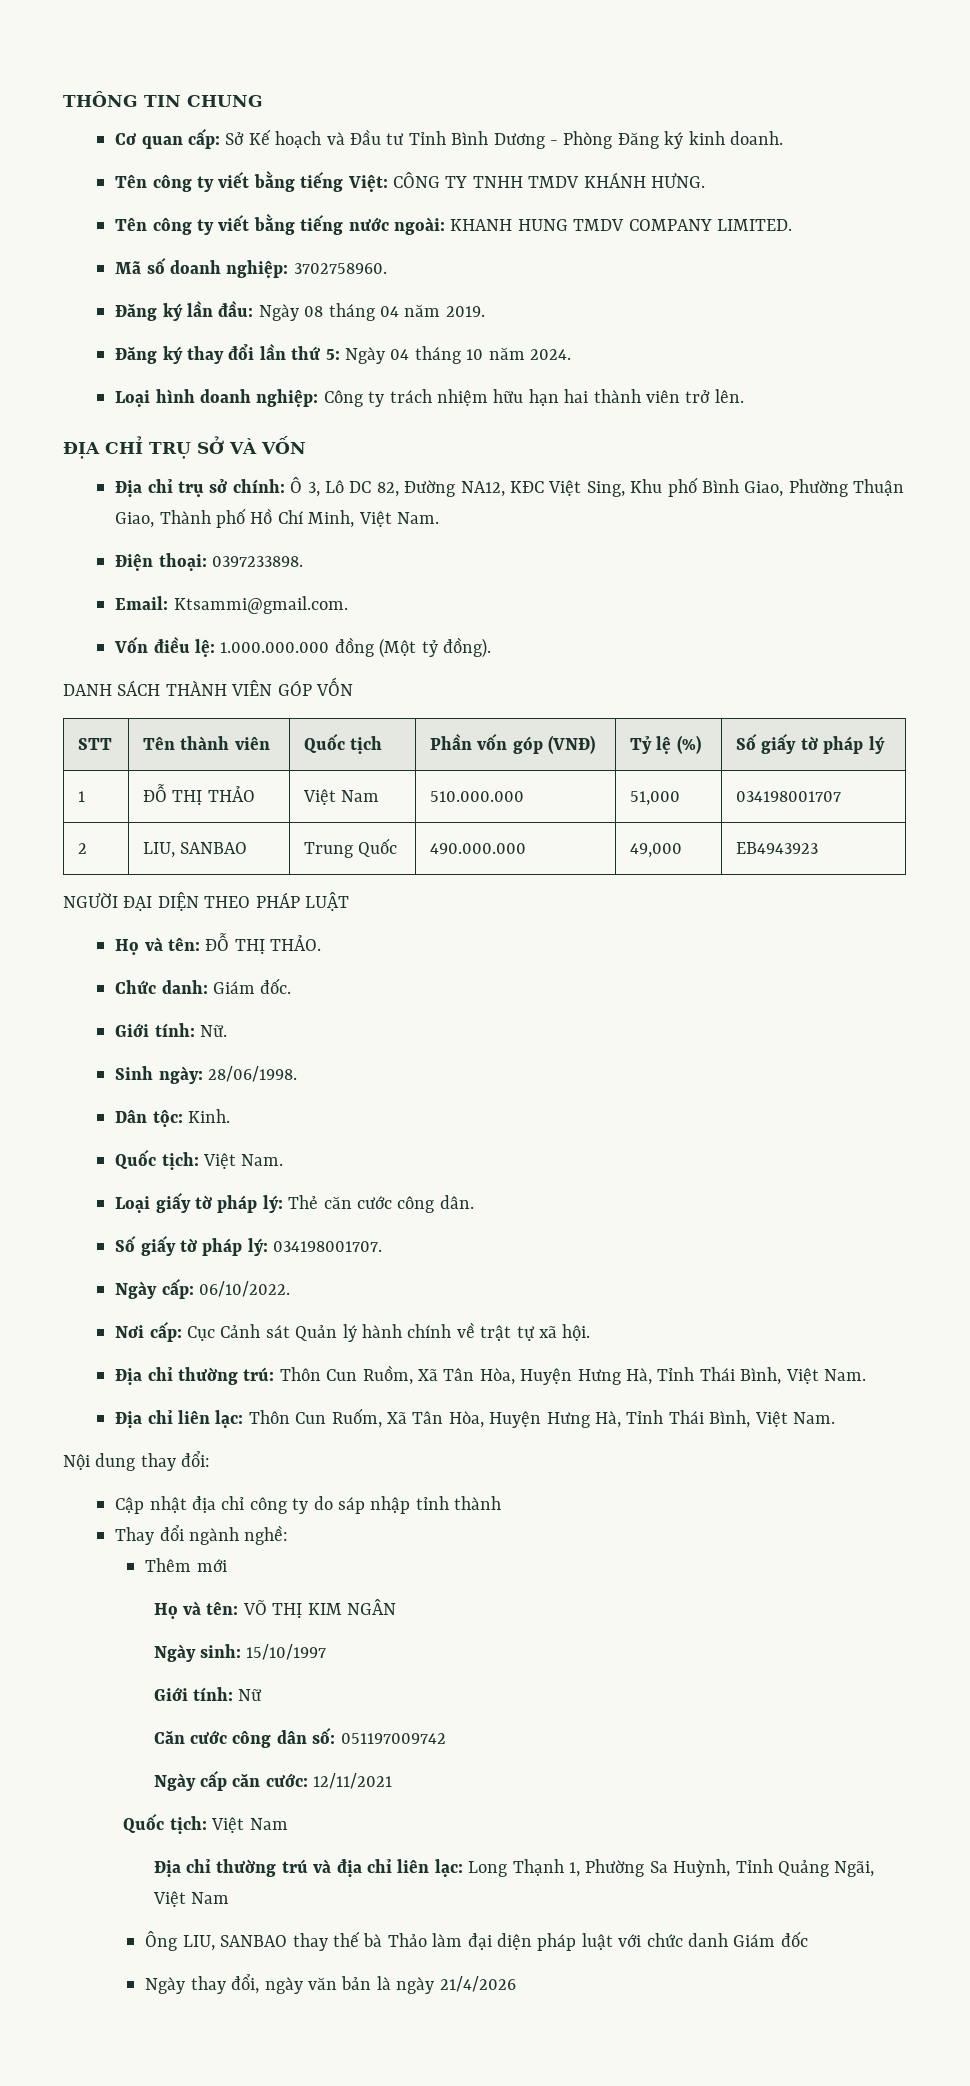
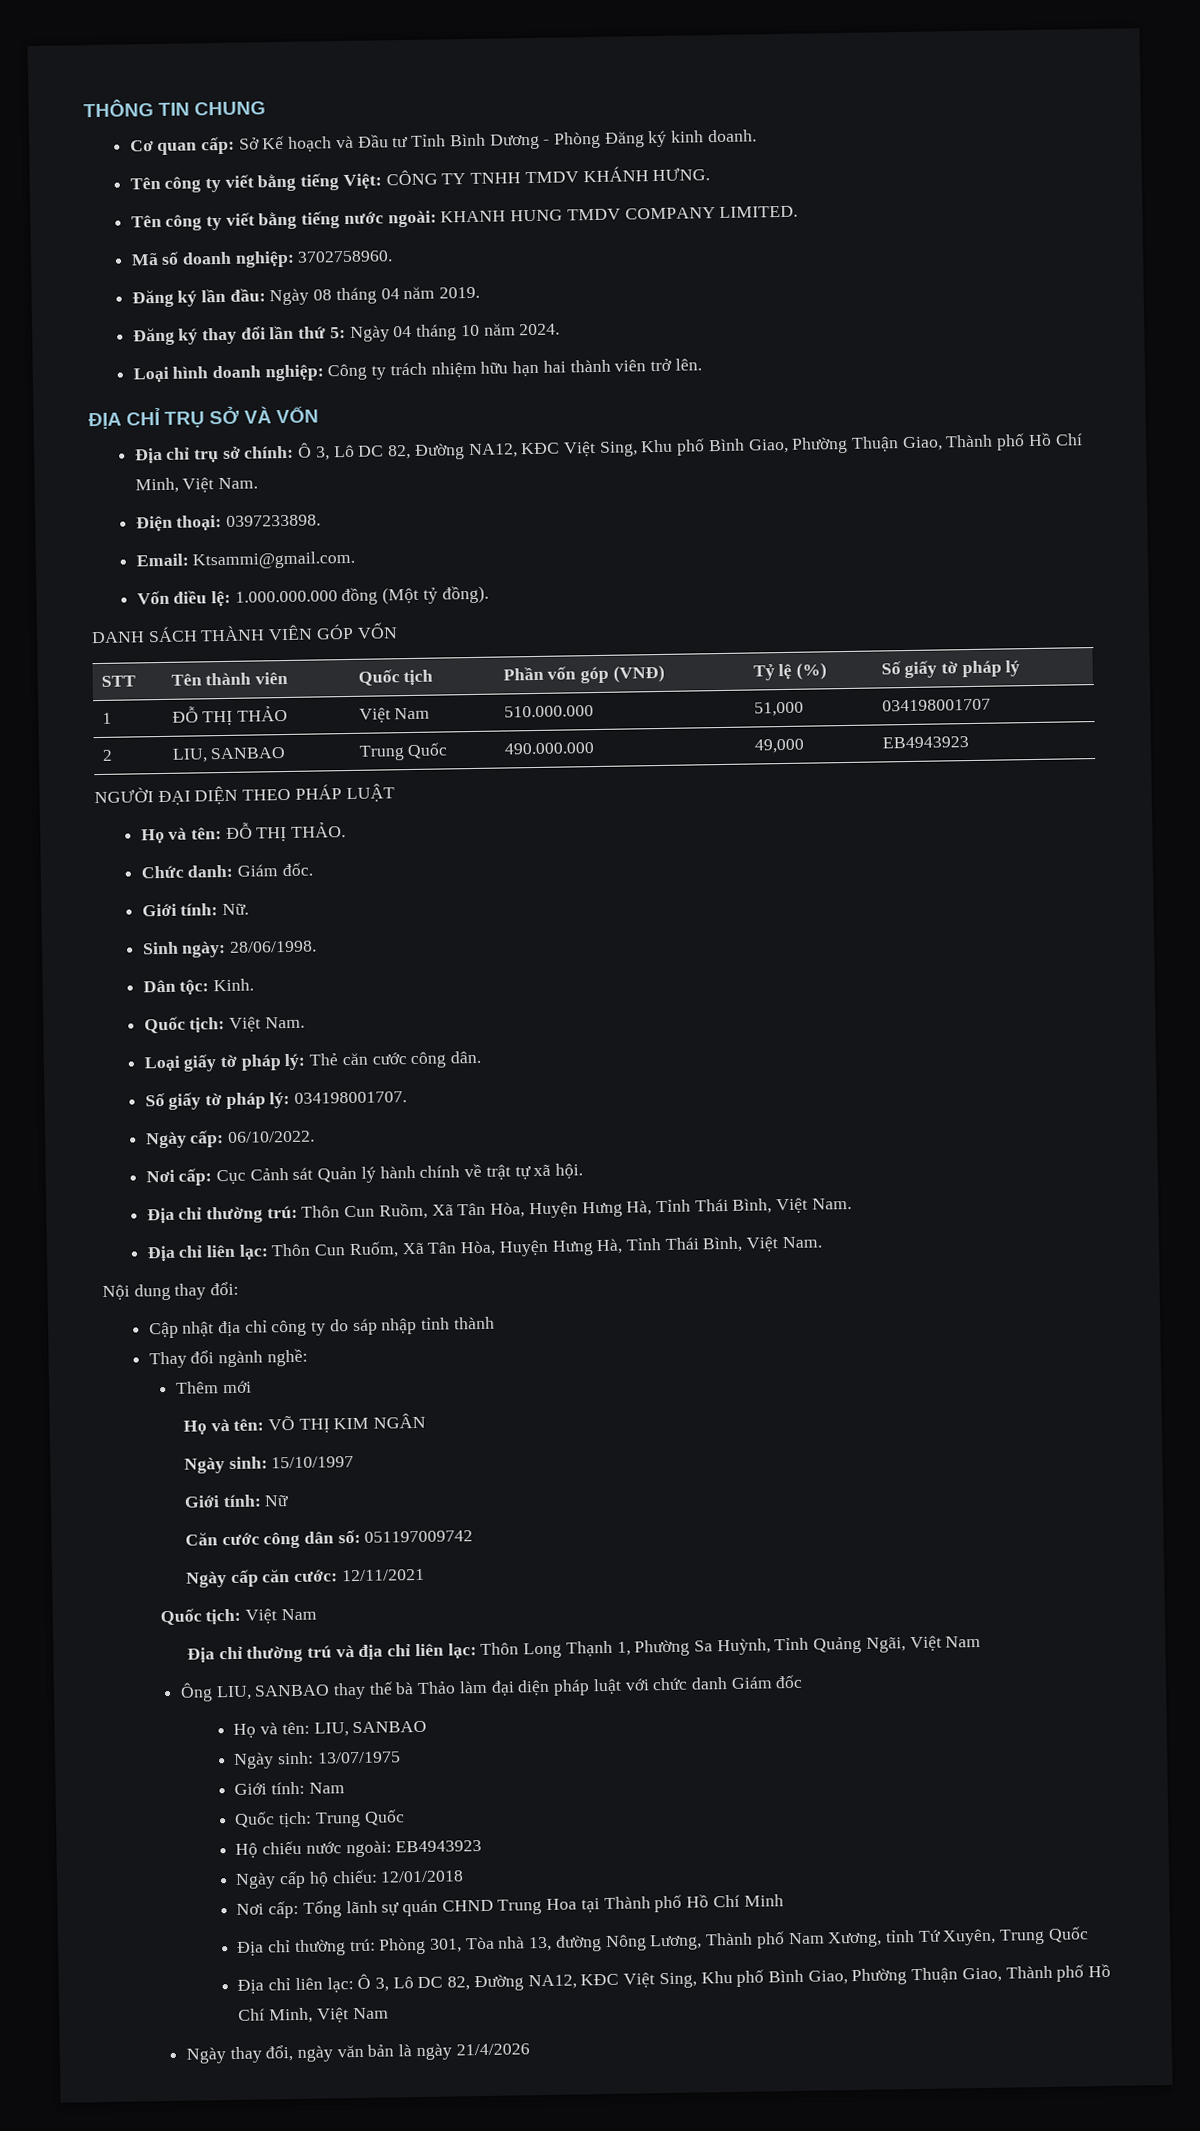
(463, 1868) none -> [480,1642,520,1655] Thôn
(808, 1939) none -> [233,1720,428,1738] [233,1751,401,1769] [234,1781,345,1795] [234,1809,405,1828] [235,1839,483,1858] [235,1869,465,1889] [236,1894,784,1919] [237,1926,1089,1957] [237,1963,1112,1994] [238,2007,389,2024] // Họ và tên: LIU, SANBAO // Ngày sinh: 13/07/1975 // Giới tính: Nam // Quốc tịch: Trung Quốc // Hộ chiếu nước ngoài: EB4943923 // Ngày cấp hộ chiếu: 12/01/2018 // Nơi cấp: Tổng lãnh sự quán CHND Trung Hoa tại Thành phố Hồ Chí Minh // Địa chỉ thường trú: Phòng 301, Tòa nhà 13, đường Nông Lương, Thành phố Nam Xương, tỉnh Tứ Xuyên, Trung Quốc // Địa chỉ liên lạc: Ô 3, Lô DC 82, Đường NA12, KĐC Việt Sing, Khu phố Bình Giao, Phường Thuận Giao, Thành phố Hồ Chí Minh, Việt Nam

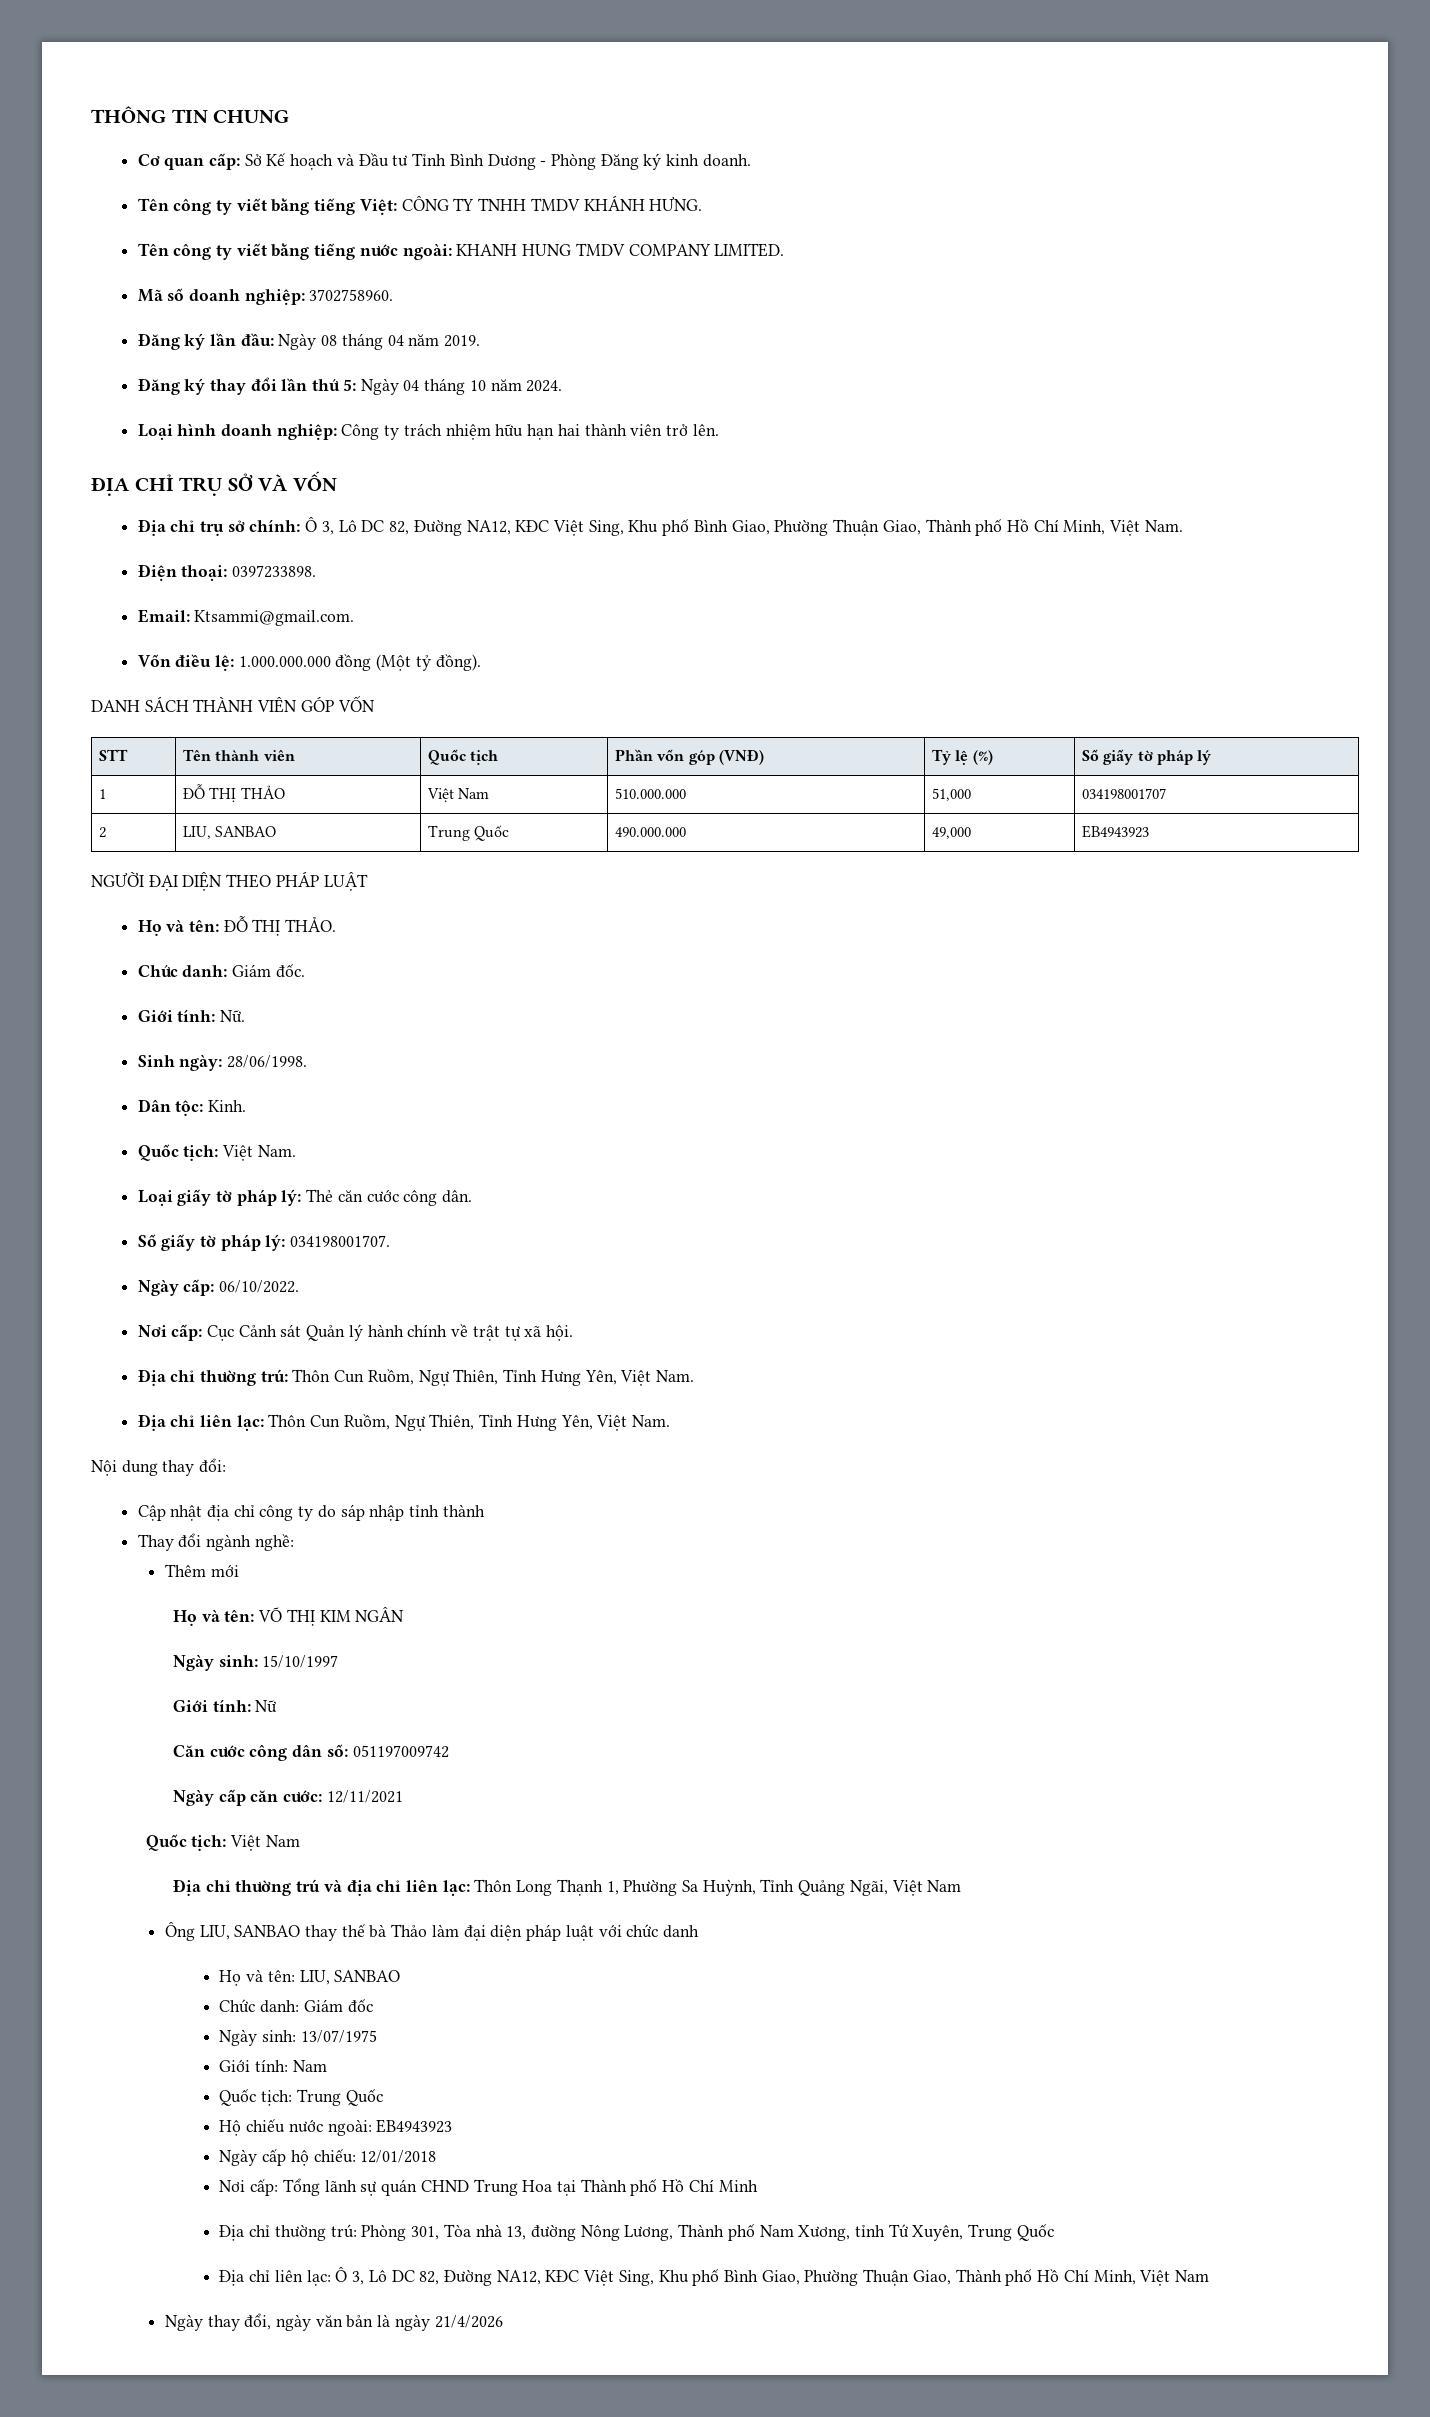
[431,1198,773,1219] Xã Tân Hòa, Huyện Hưng Hà, Tỉnh Thái Bình, -> [418,1369,617,1386] Ngự Thiên, Tỉnh Hưng Yên,
[348,1236,744,1259] Ruốm, Xã Tân Hòa, Huyện Hưng Hà, Tỉnh Thái Bình, -> [343,1414,593,1431] Ruồm, Ngự Thiên, Tỉnh Hưng Yên,
[730,1674,804,1689] Giám đốc -> (699, 1931) none
(428, 1727) none -> [219,1999,373,2013] // Chức danh: Giám đốc

